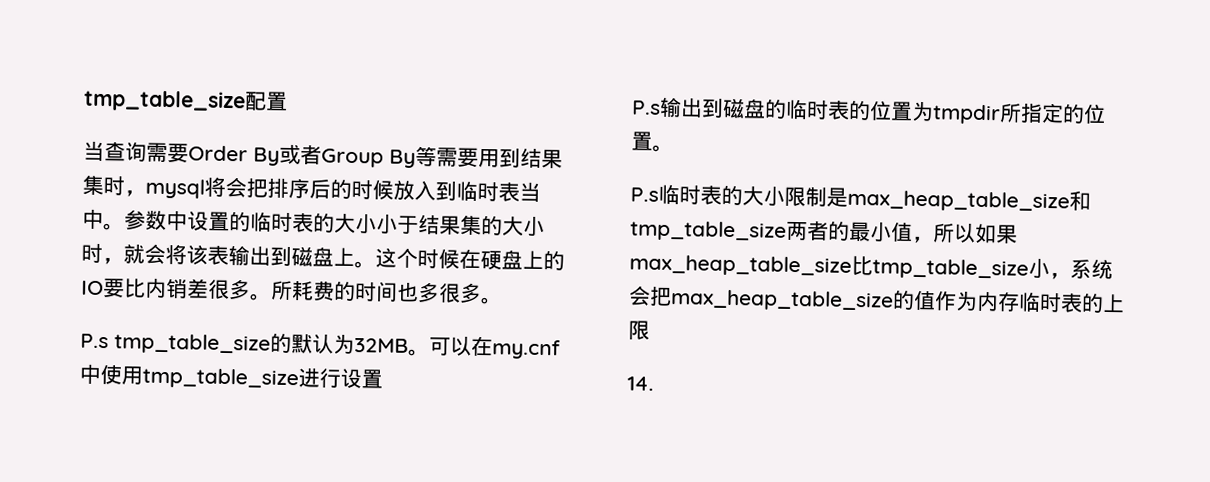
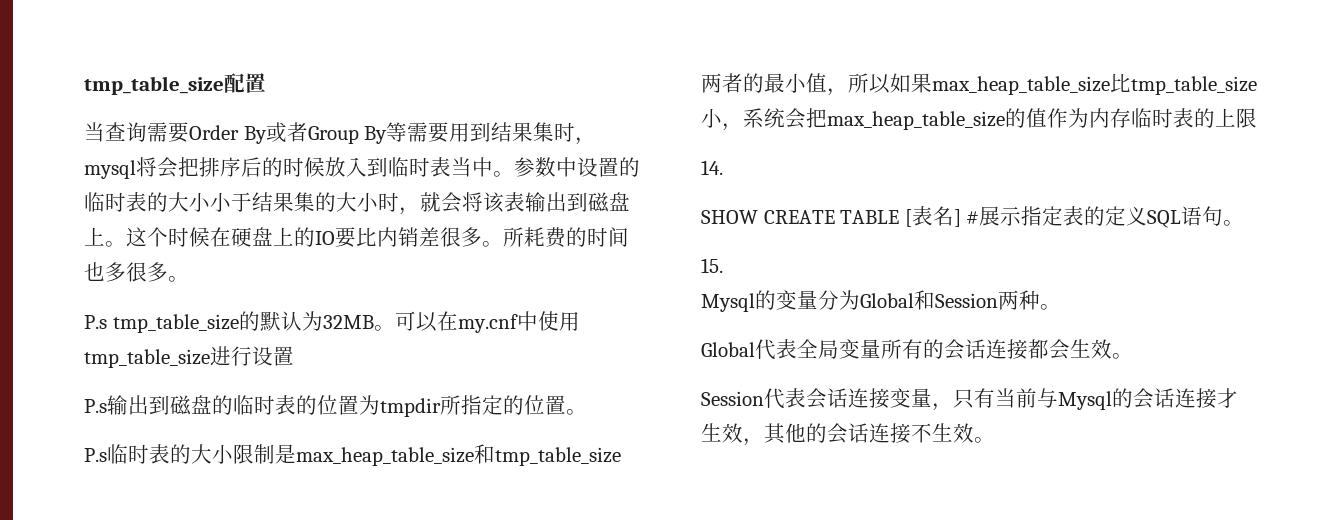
(654, 383) none -> [701,206,1245,228] [701,258,723,273] [701,290,1061,312] [701,339,1133,360] [701,388,1238,411] [701,423,995,446] // SHOW CREATE TABLE [表名] #展示指定表的定义SQL语句。 // 15. // Mysql的变量分为Global和Session两种。 // Global代表全局变量所有的会话连接都会生效。 // Session代表会话连接变量，只有当前与Mysql的会话连接才生效，其他的会话连接不生效。

